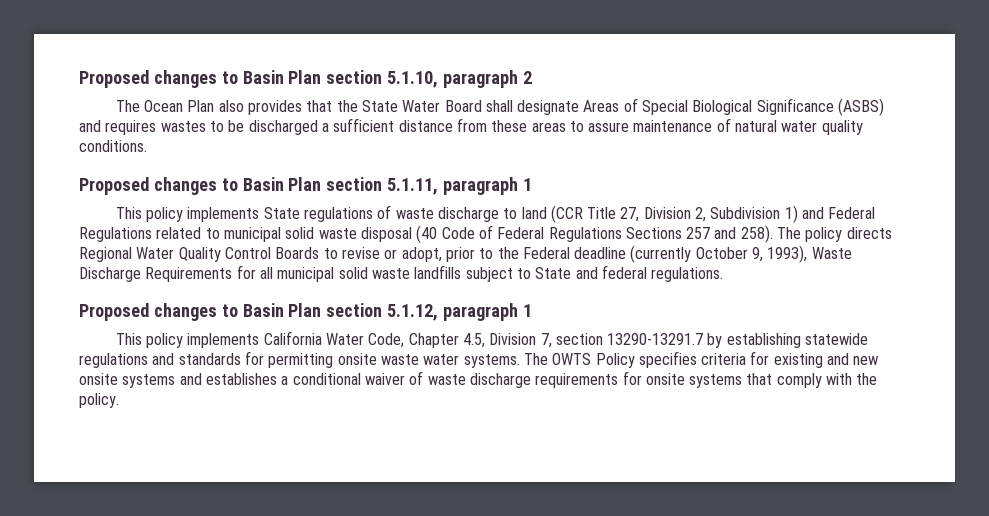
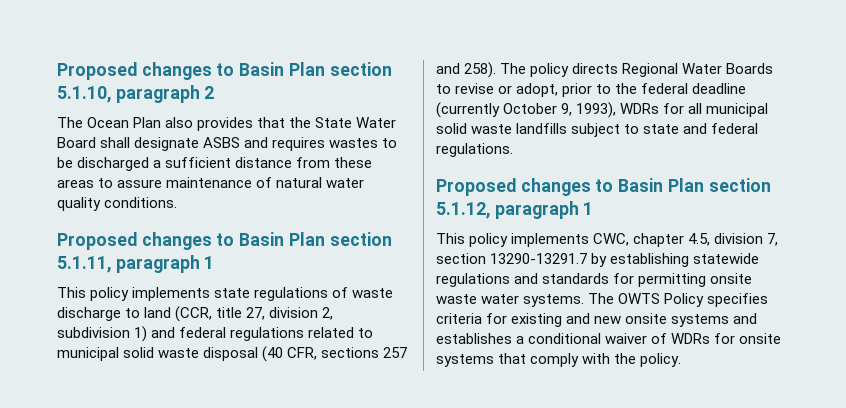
[583,98,885,116] Areas of Special Biological Significance (ASBS) -> [203,137,241,148] ASBS
[263,207,300,219] State -> [214,288,251,298] state
[550,205,876,223] [79,227,152,242] (CCR Title 27, Division 2, Subdivision 1) and Federal Regulations -> [175,306,334,322] [57,326,305,342] (CCR, title 27, division 2, subdivision 1) and federal regulations
[441,225,682,242] Code of Federal Regulations Sections -> [287,347,380,360] CFR, sections
[178,247,271,262] Quality Control -> (723, 68) none
[522,247,570,259] Federal -> [641,83,689,94] federal
[811,247,852,259] [79,267,233,282] Waste Discharge Requirements -> [620,103,660,114] WDRs
[535,267,572,279] State -> [643,124,680,134] state
[263,331,537,348] California Water Code, Chapter 4.5, Division -> [593,233,764,247] CWC, chapter 4.5, division
[427,373,619,388] waste discharge requirements -> [671,333,711,344] WDRs

